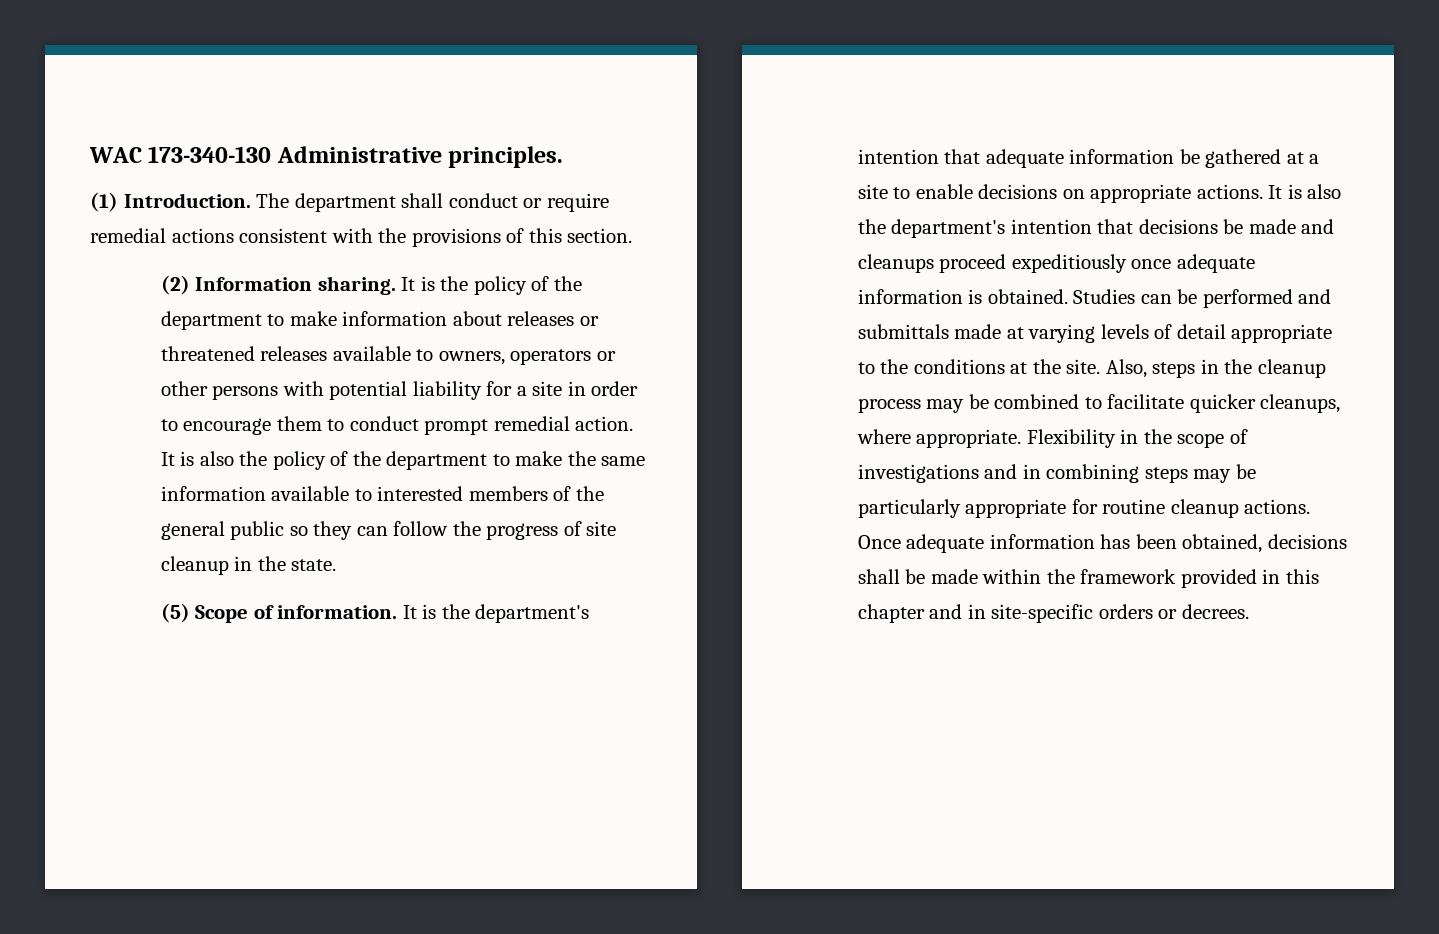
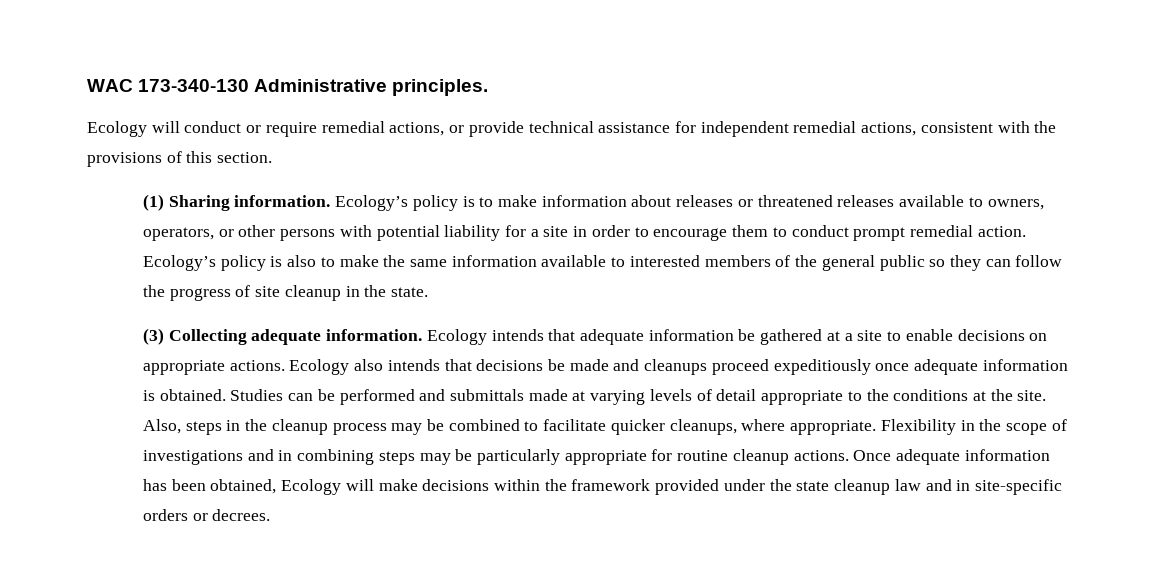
[90,192,609,212] [90,228,234,243] (1) Introduction. The department shall conduct or require remedial actions -> [87,121,917,137] Ecology will conduct or require remedial actions, or provide technical assistance for independent remedial actions,
[160,275,582,295] [160,311,262,330] (2) Information sharing. It is the policy of the department -> [142,194,475,211] (1) Sharing information. Ecology’s policy is
[510,349,592,365] operators -> [142,227,214,241] operators,
[160,451,488,470] It is also the policy of the department -> [142,255,317,271] Ecology’s policy is also
[160,603,590,623] [857,149,939,164] (5) Scope of information. It is the department's intention -> [142,328,544,345] (3) Collecting adequate information. Ecology intends
[1268,184,1342,199] [857,219,1092,238] It is also the department's intention -> [289,359,440,375] Ecology also intends
[1267,534,1347,549] [857,569,1319,588] [857,604,925,623] decisions shall be made within the framework provided in this chapter -> [281,479,921,495] Ecology will make decisions within the framework provided under the state cleanup law

